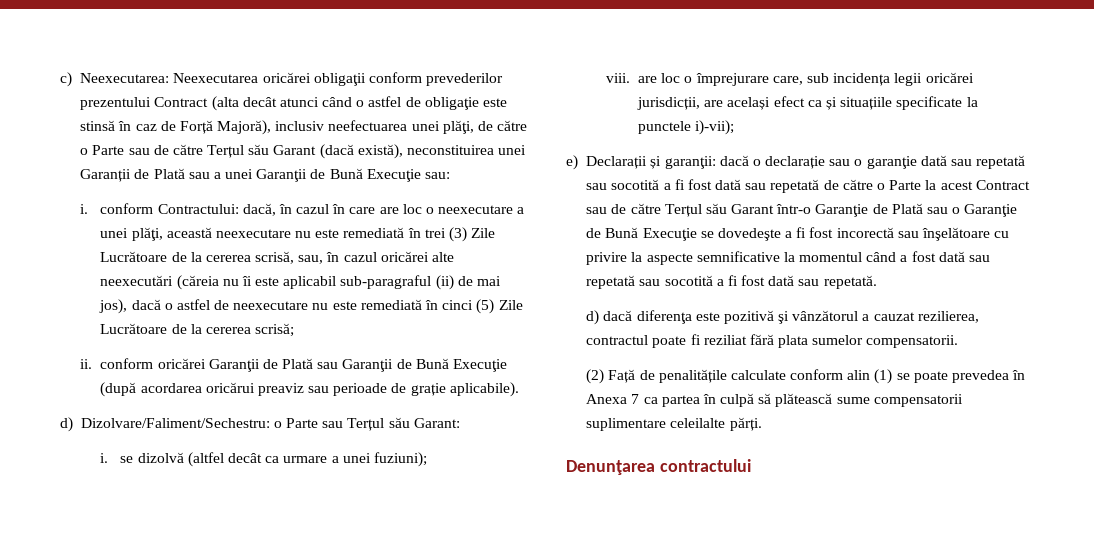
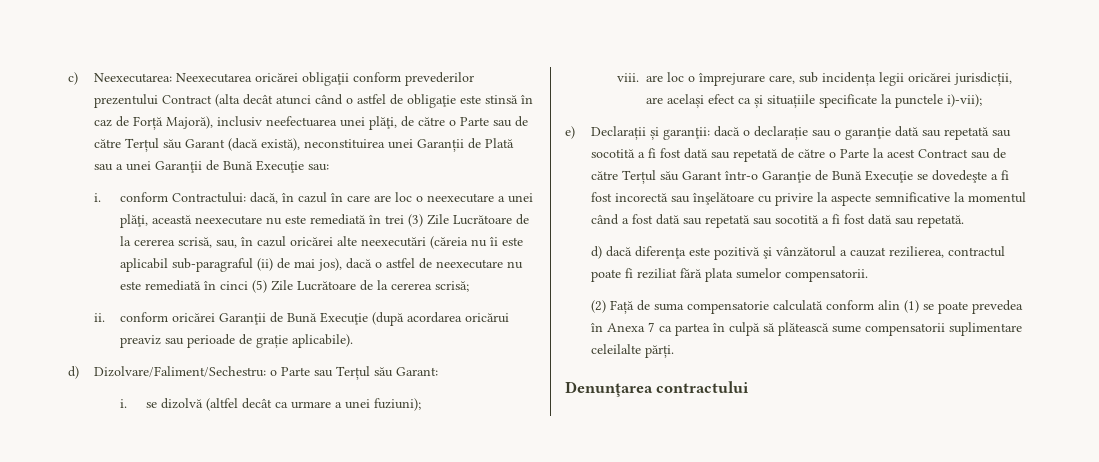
[282,358,412,372] Plată sau Garanţii de -> (283, 317) none
[891,203,1018,217] [586,228,602,238] Plată sau o Garanţie de -> (828, 175) none
[658,369,786,383] penalitățile calculate -> [653,300,823,314] suma compensatorie calculată

